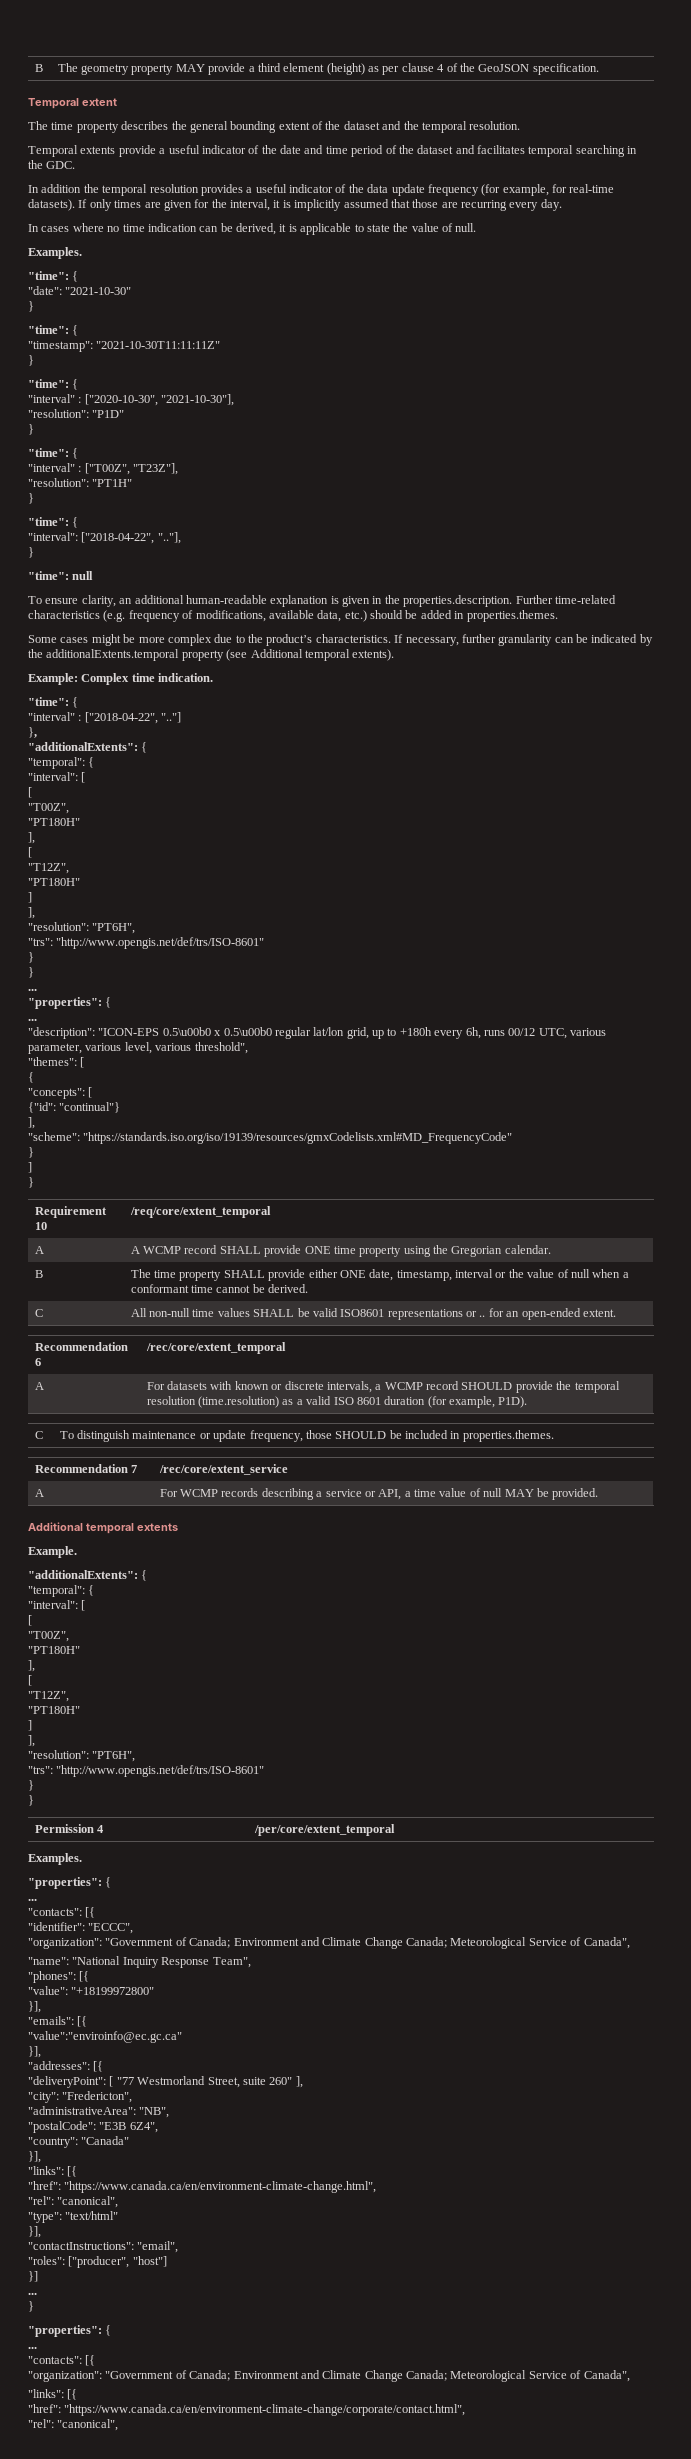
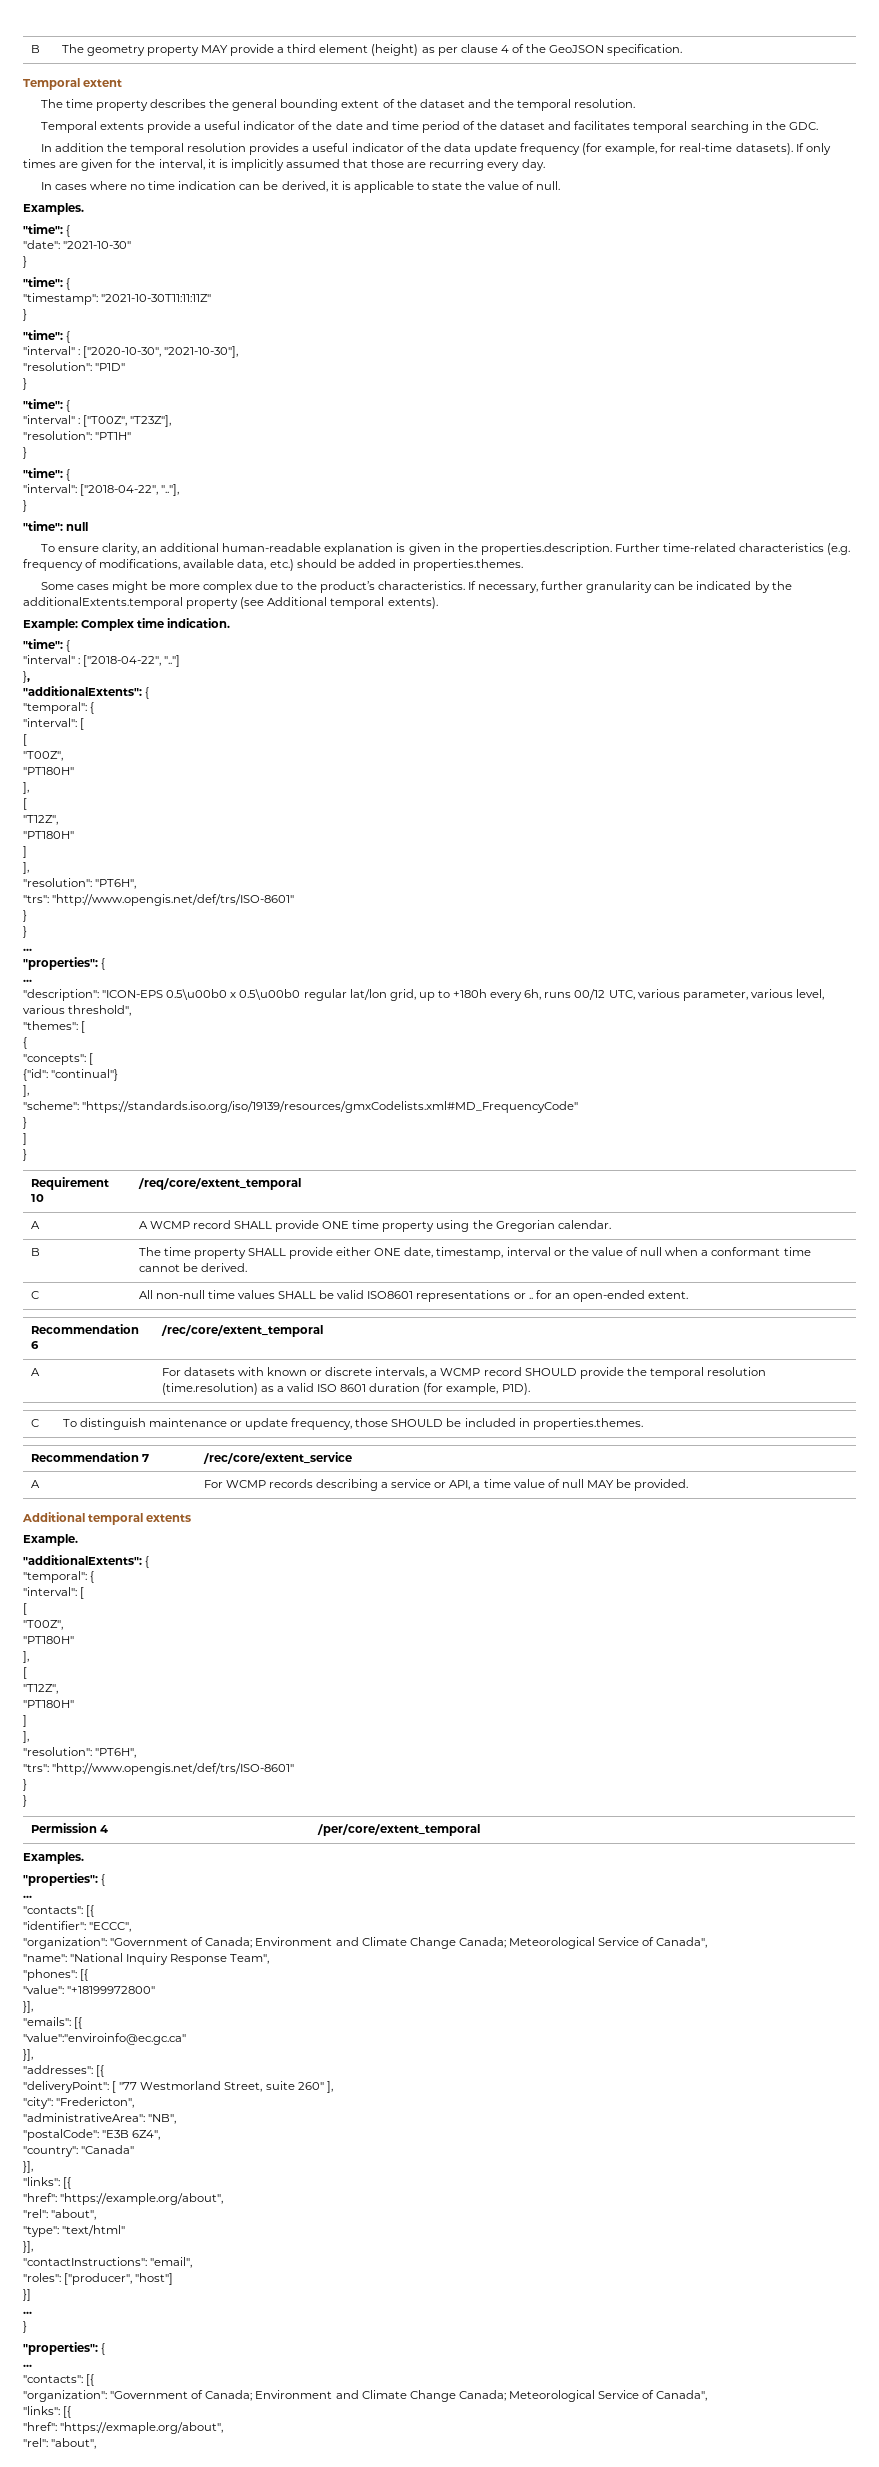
[64,2181,377,2193] [28,2196,119,2208] "https://www.canada.ca/en/environment-climate-change.html", // "rel": "canonical", -> [60,2193,224,2205] [23,2209,97,2220] "https://example.org/about", // "rel": "about",
[64,2404,466,2416] [28,2419,119,2431] "https://www.canada.ca/en/environment-climate-change/corporate/contact.html", // "rel": "canonical", -> [60,2422,224,2434] [23,2438,97,2449] "https://exmaple.org/about", // "rel": "about",

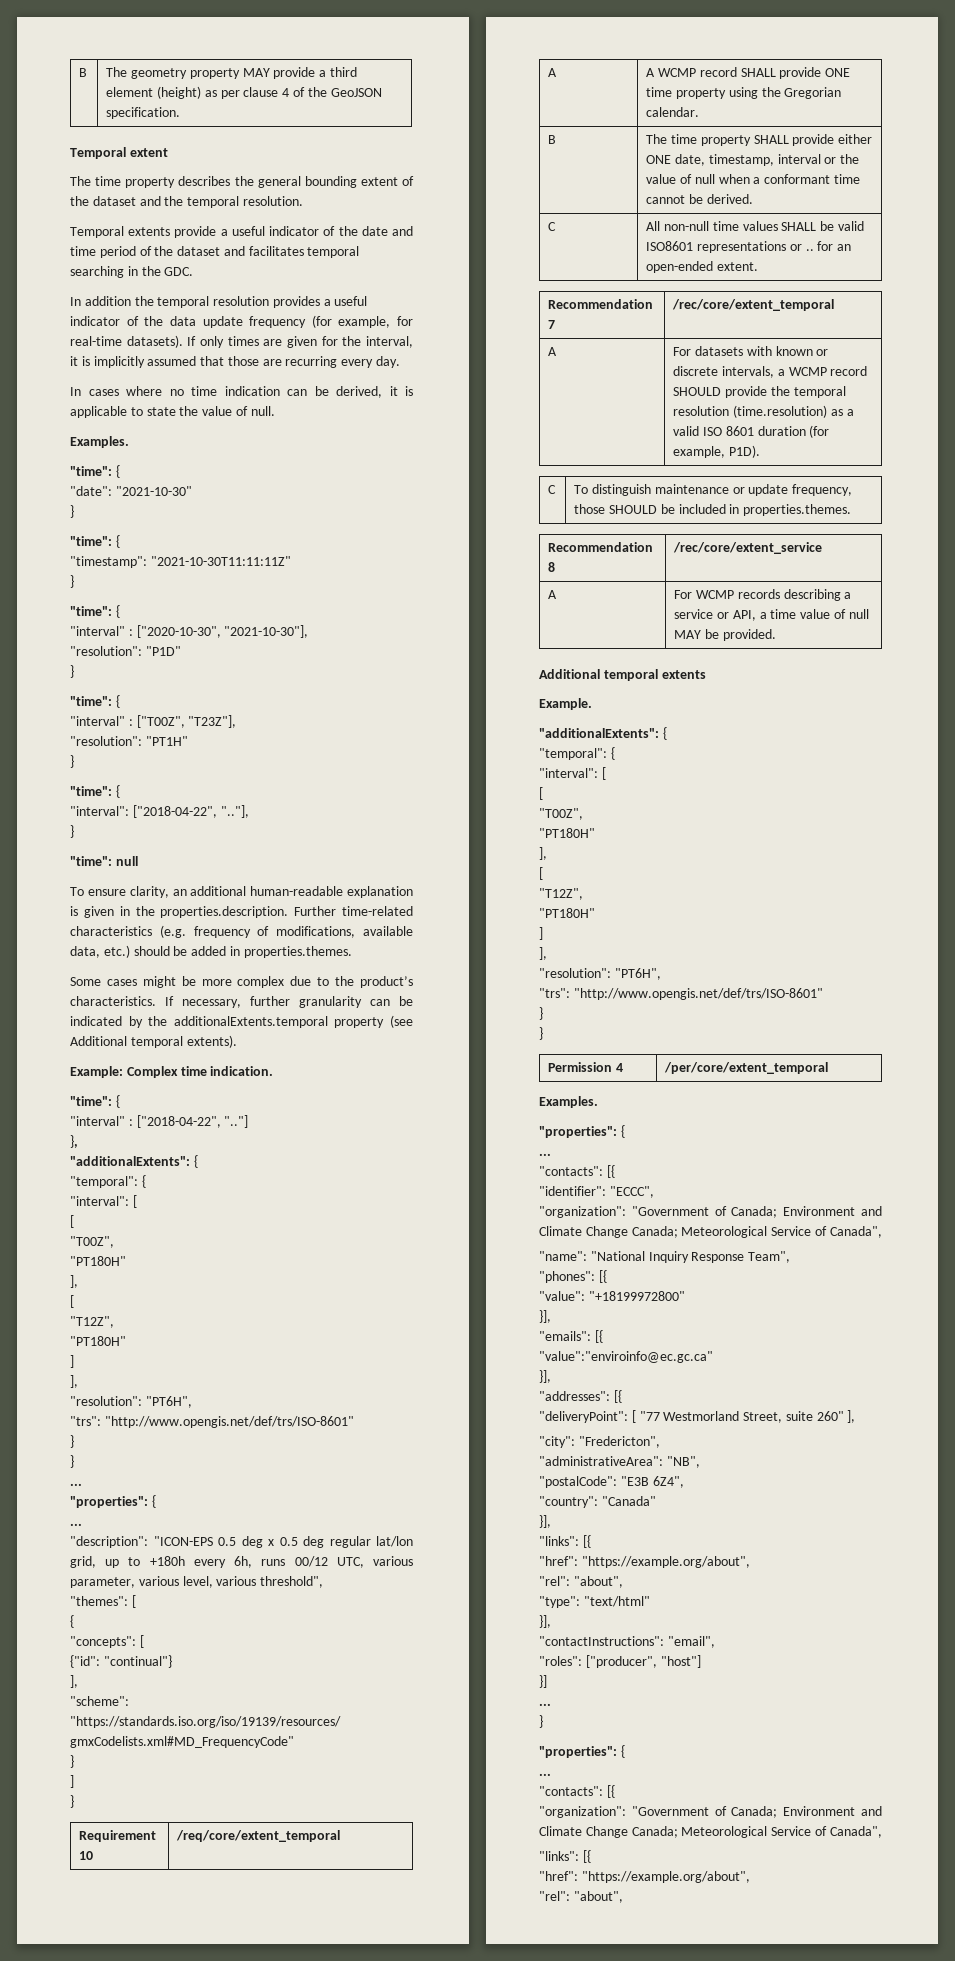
[166,989,301,1000] 0.5\u00b0 x 0.5\u00b0 -> [218,1536,324,1548] 0.5 deg x 0.5 deg
[30,1341,39,1349] 6 -> [548,320,556,329] 7
[141,1454,149,1462] 7 -> [548,562,556,572] 8
[60,2422,224,2434] "https://exmaple.org/about", -> [581,1871,750,1883] "https://example.org/about",

